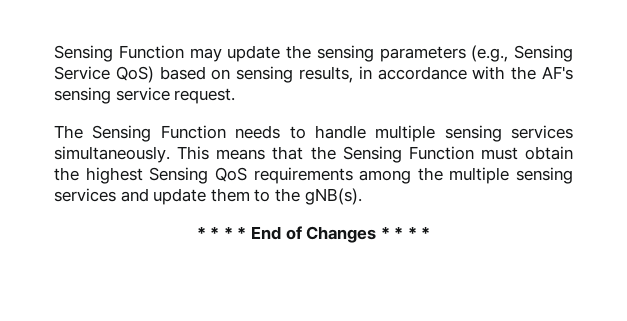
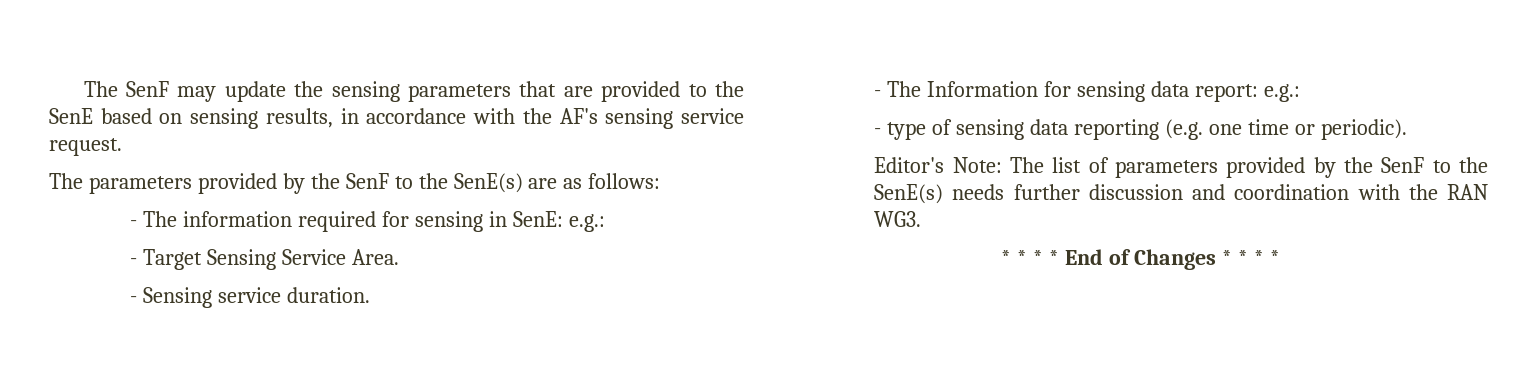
[54,45,184,62] Sensing Function -> [83,81,170,97] The SenF
[471,45,573,62] [54,66,154,83] (e.g., Sensing Service QoS) -> [519,81,744,102] [49,108,93,124] that are provided to the SenE
[92,125,573,142] [54,146,573,163] [54,167,573,184] [54,188,362,205] Sensing Function needs to handle multiple sensing services simultaneously. This means that the Sensing Function must obtain the highest Sensing QoS requirements among the multiple sensing services and update them to the gNB(s). -> [88,173,661,194] [130,211,605,232] [130,249,399,270] [130,287,371,308] [874,81,1300,102] [874,119,1407,140] [874,157,1488,178] [874,184,1488,204] [874,211,922,227] parameters provided by the SenF to the SenE(s) are as follows: // - The information required for sensing in SenE: e.g.: // - Target Sensing Service Area. // - Sensing service duration. // - The Information for sensing data report: e.g.: // - type of sensing data reporting (e.g. one time or periodic). // Editor's Note: The list of parameters provided by the SenF to the SenE(s) needs further discussion and coordination with the RAN WG3.

